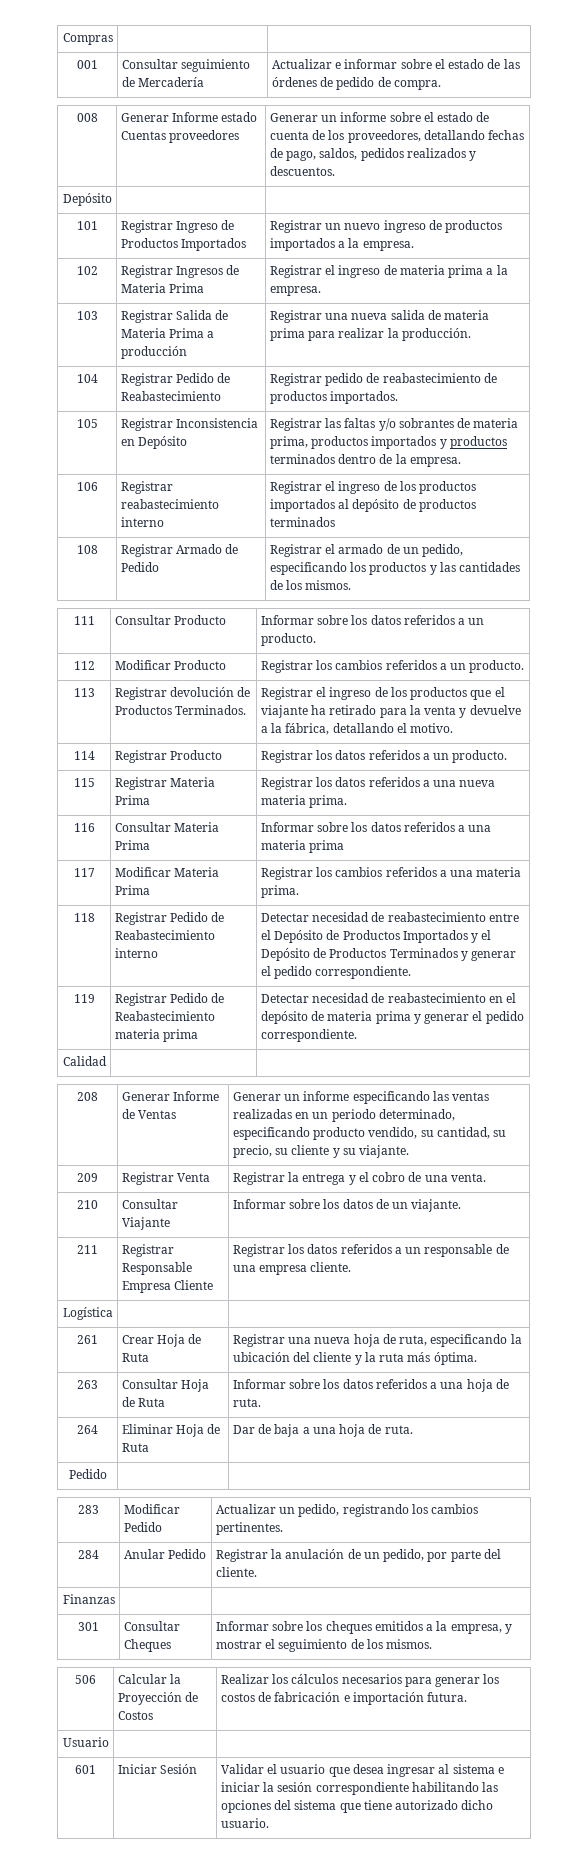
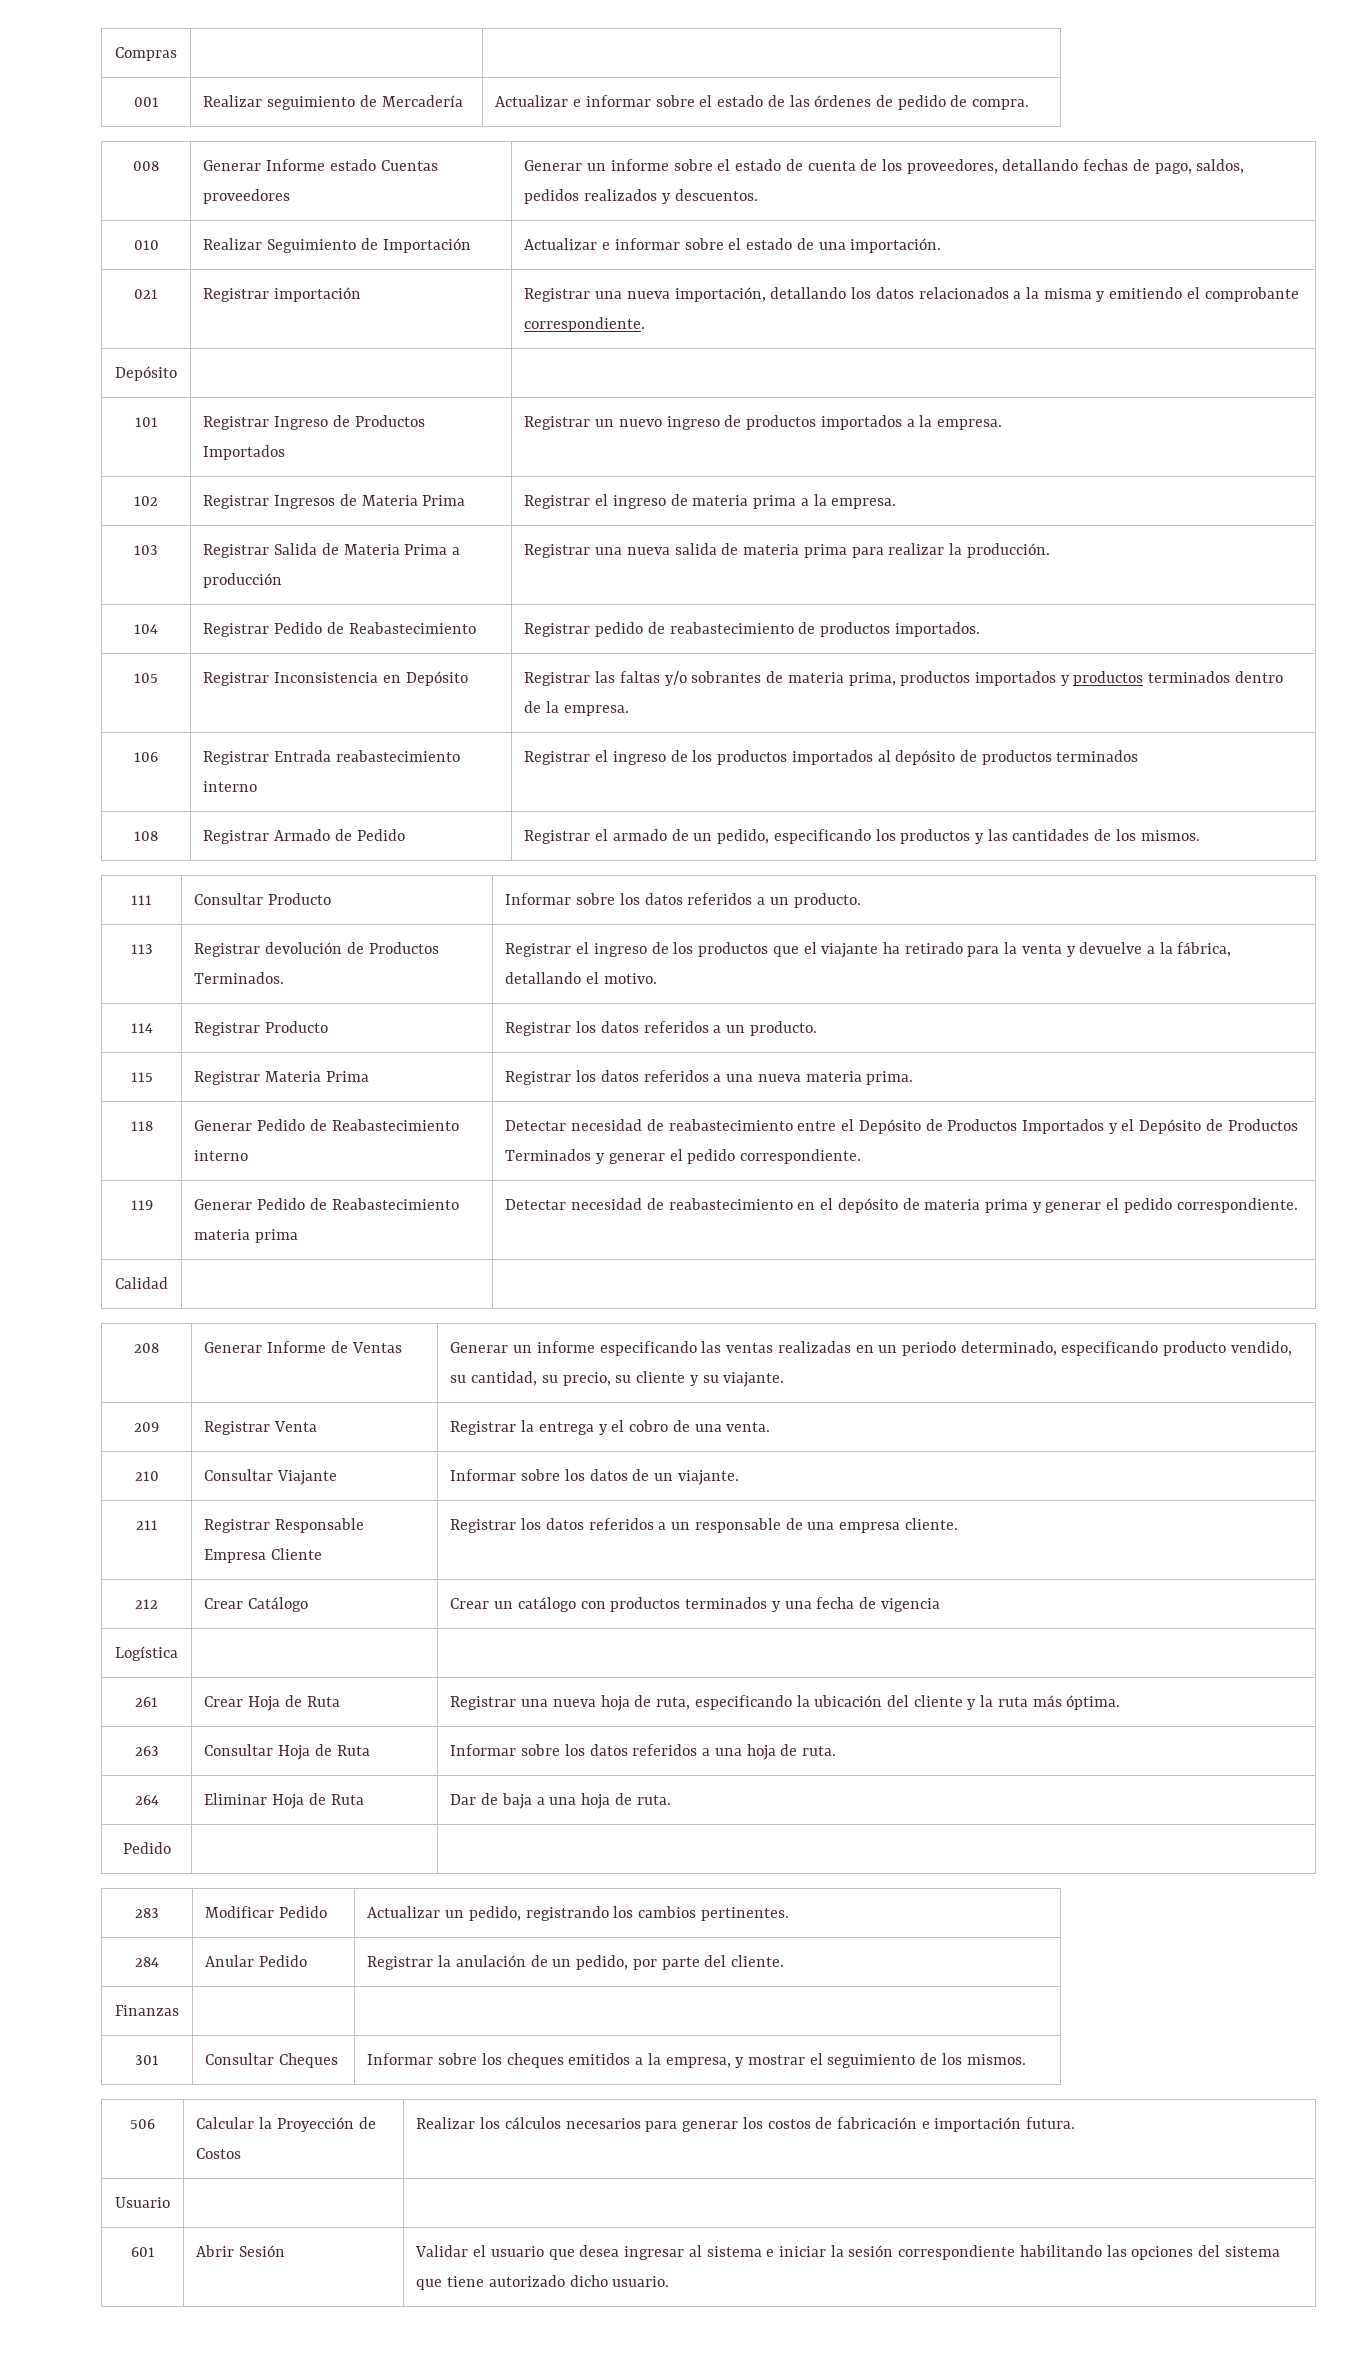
[121,59,178,69] Consultar -> [203,95,263,107] Realizar
(335, 171) none -> [133,240,159,250] [203,238,471,253] [524,238,942,253] [134,289,158,299] [203,287,362,302] [524,287,1299,302] [524,317,646,332] // 010 | Realizar Seguimiento de Importación | Actualizar e informar sobre el estado de una importación. // 021 | Registrar importación | Registrar una nueva importación, detallando los datos relacionados a la misma y emitiendo el comprobante correspondiente.
(173, 487) none -> [274,750,332,762] Entrada
[73,661,95,670] [114,660,227,670] [260,660,525,673] // 112 | Modificar Producto | Registrar los cambios referidos a un producto. -> (861, 900) none
[73,823,95,832] [114,822,220,832] [114,840,150,850] [260,822,492,832] [260,840,345,853] [73,868,95,877] [114,867,220,877] [114,885,150,895] [260,867,522,880] [260,885,299,898] // 116 | Consultar Materia Prima | Informar sobre los datos referidos a una materia prima // 117 | Modificar Materia Prima | Registrar los cambios referidos a una materia prima. -> (914, 1078) none
[114,912,167,925] Registrar -> [194,1120,253,1131] Generar
[114,993,167,1006] Registrar -> [194,1199,253,1210] Generar
(352, 1267) none -> [135,1599,158,1609] [204,1597,309,1612] [450,1597,940,1612] // 212 | Crear Catálogo | Crear un catálogo con productos terminados y una fecha de vigencia
[117,1764,157,1774] Iniciar -> [196,2245,235,2257] Abrir

